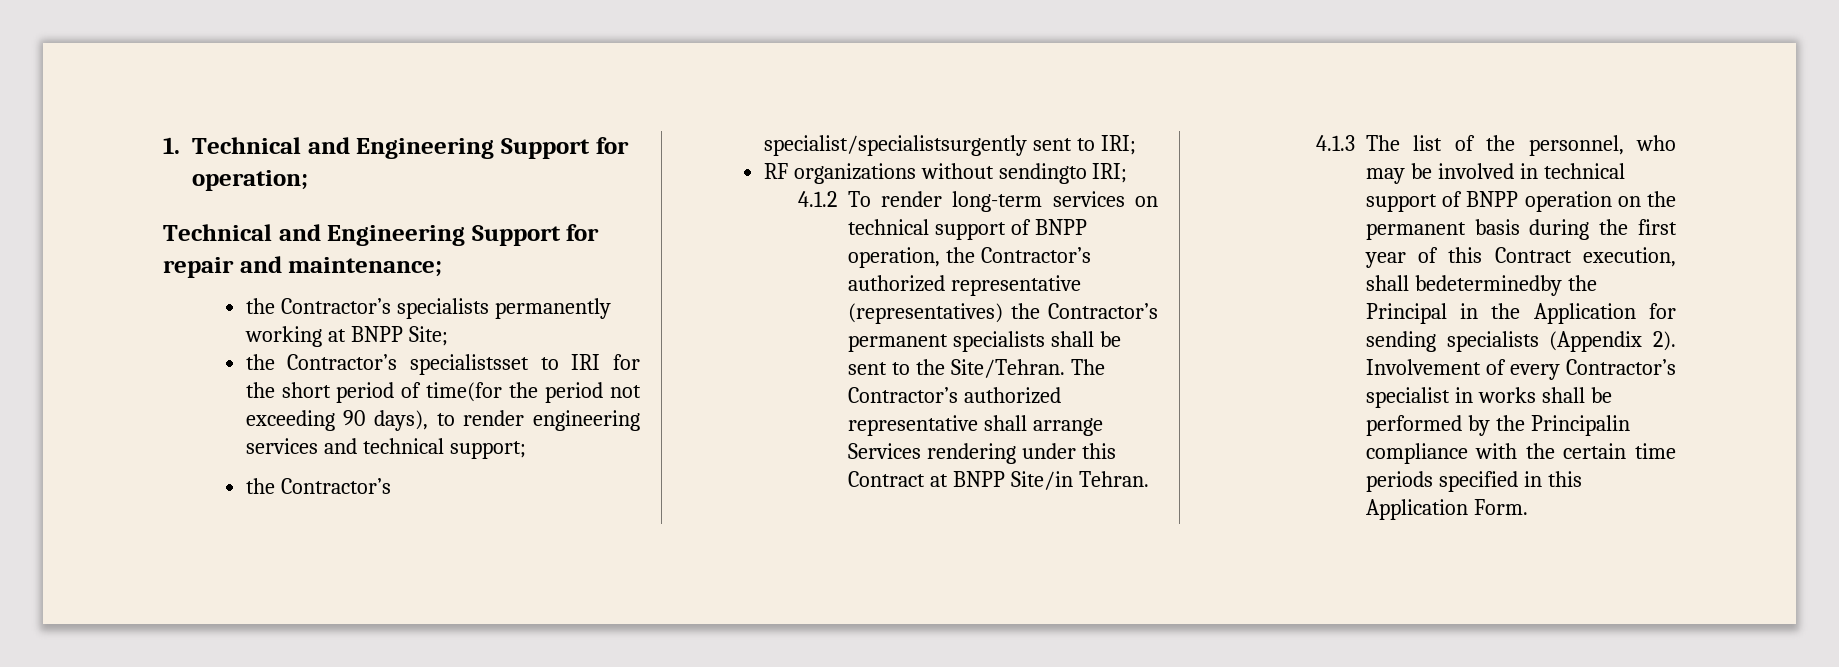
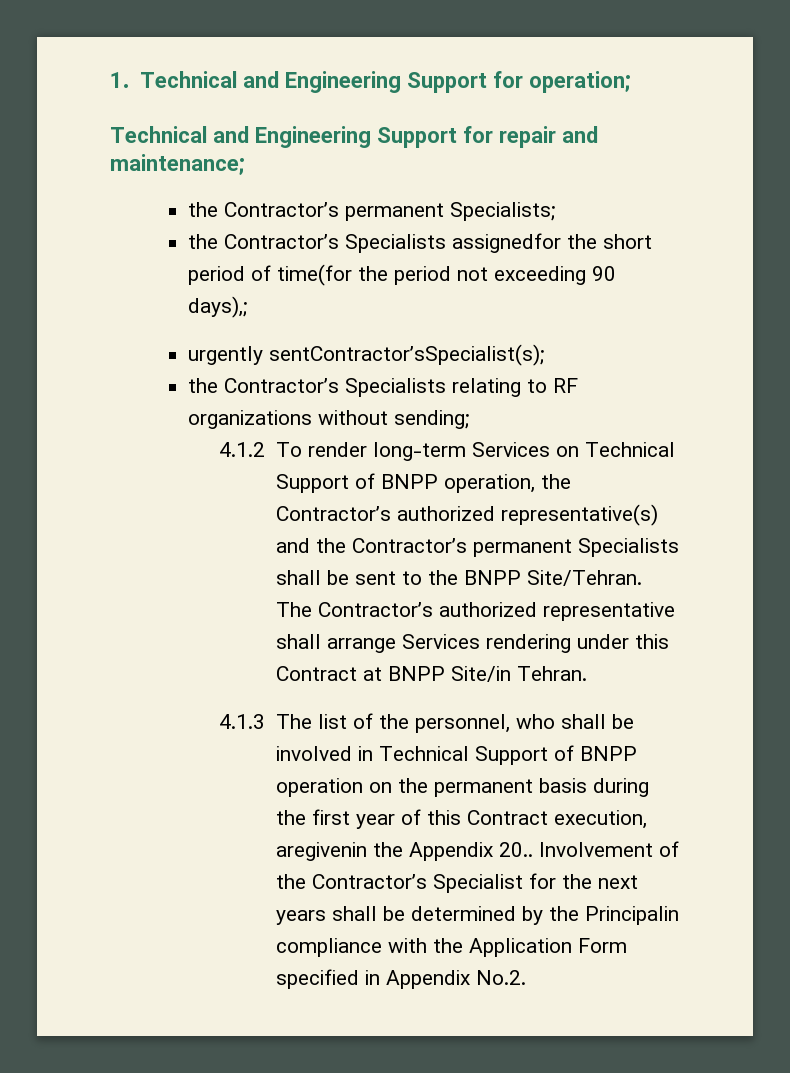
[396,298,611,319] [244,326,448,347] [245,354,640,375] specialists permanently working at BNPP Site; // the Contractor’s specialistsset to IRI for -> [344,202,555,221] [187,233,561,253] permanent Specialists; // the Contractor’s Specialists assignedfor
[374,410,640,431] [245,438,526,459] [245,478,391,494] [763,135,1136,156] days), to render engineering services and technical support; // the Contractor’s specialist/specialistsurgently sent to IRI; // -> [187,296,247,318] [187,344,544,366] [187,378,547,397] days),; // urgently sentContractor’sSpecialist(s); // the Contractor’s Specialists relating to
[998,163,1128,184] sendingto IRI; -> [393,410,469,429] sending;
[1052,191,1158,207] [847,219,1006,240] services on technical support -> [471,442,675,457] [275,474,349,493] Services on Technical Support
[950,275,1081,296] [847,303,1158,324] [847,331,1045,352] representative (representatives) the Contractor’s permanent specialists -> [500,504,658,526] [275,538,679,557] representative(s) and the Contractor’s permanent Specialists
(945, 367) none -> [463,570,521,585] BNPP
[1365,168,1405,184] may -> [560,714,606,729] shall
[1543,163,1625,179] [1365,194,1437,212] technical support -> [378,746,548,765] Technical Support
[1365,275,1597,296] [1365,303,1676,324] [1365,331,1676,352] [1365,359,1676,380] [1365,387,1612,408] [1365,415,1462,436] shall bedeterminedby the Principal in the Application for sending specialists (Appendix 2). Involvement of every Contractor’s specialist in works shall be performed -> [275,841,679,861] [275,873,638,893] [275,906,516,925] aregivenin the Appendix 20.. Involvement of the Contractor’s Specialist for the next years shall be determined
[1563,443,1676,459] [1365,471,1582,492] [1365,499,1528,520] certain time periods specified in this Application Form. -> [468,938,627,957] [275,969,526,989] Application Form specified in Appendix No.2.

